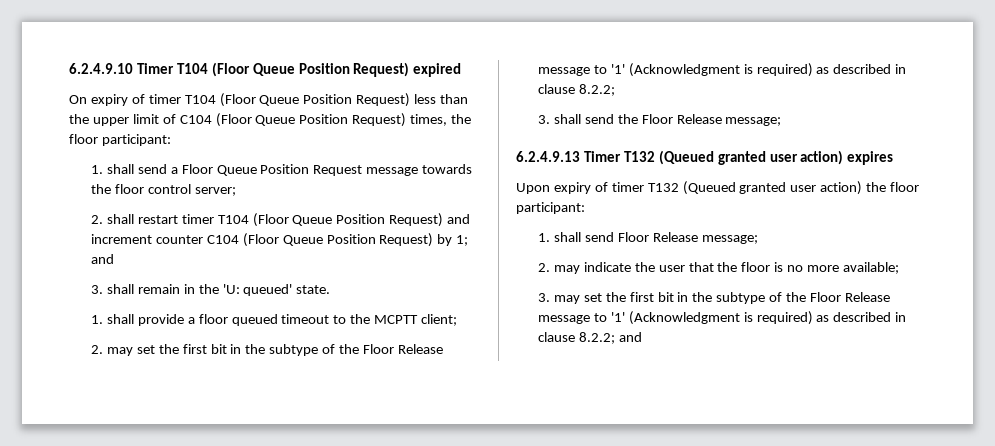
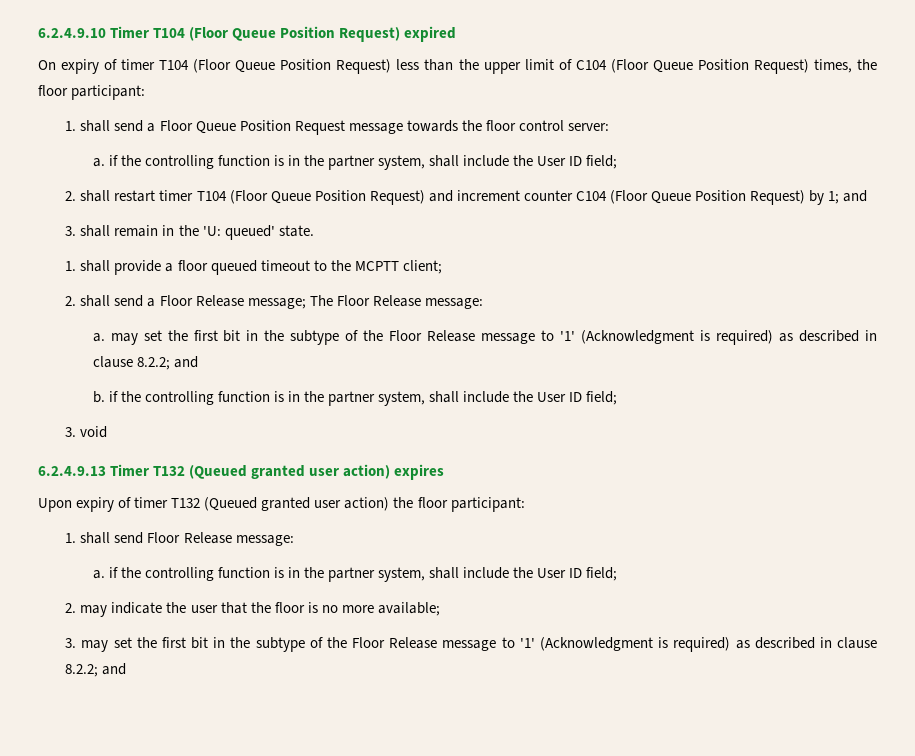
[194,187,236,196] server; -> [567,123,609,131] [92,155,618,170] server: // a. if the controlling function is in the partner system, shall include the User ID field;
(103, 349) none -> [80,295,483,309] [92,333,105,342] shall send a Floor Release message; The Floor Release message: // a.
[537,114,782,126] // 3. shall send the Floor Release message; -> [173,356,198,368] [92,391,618,406] [65,426,108,438] and // b. if the controlling function is in the partner system, shall include the User ID field; // 3. void
[701,235,758,244] message; -> [235,535,294,546] [92,567,618,582] message: // a. if the controlling function is in the partner system, shall include the User ID field;

